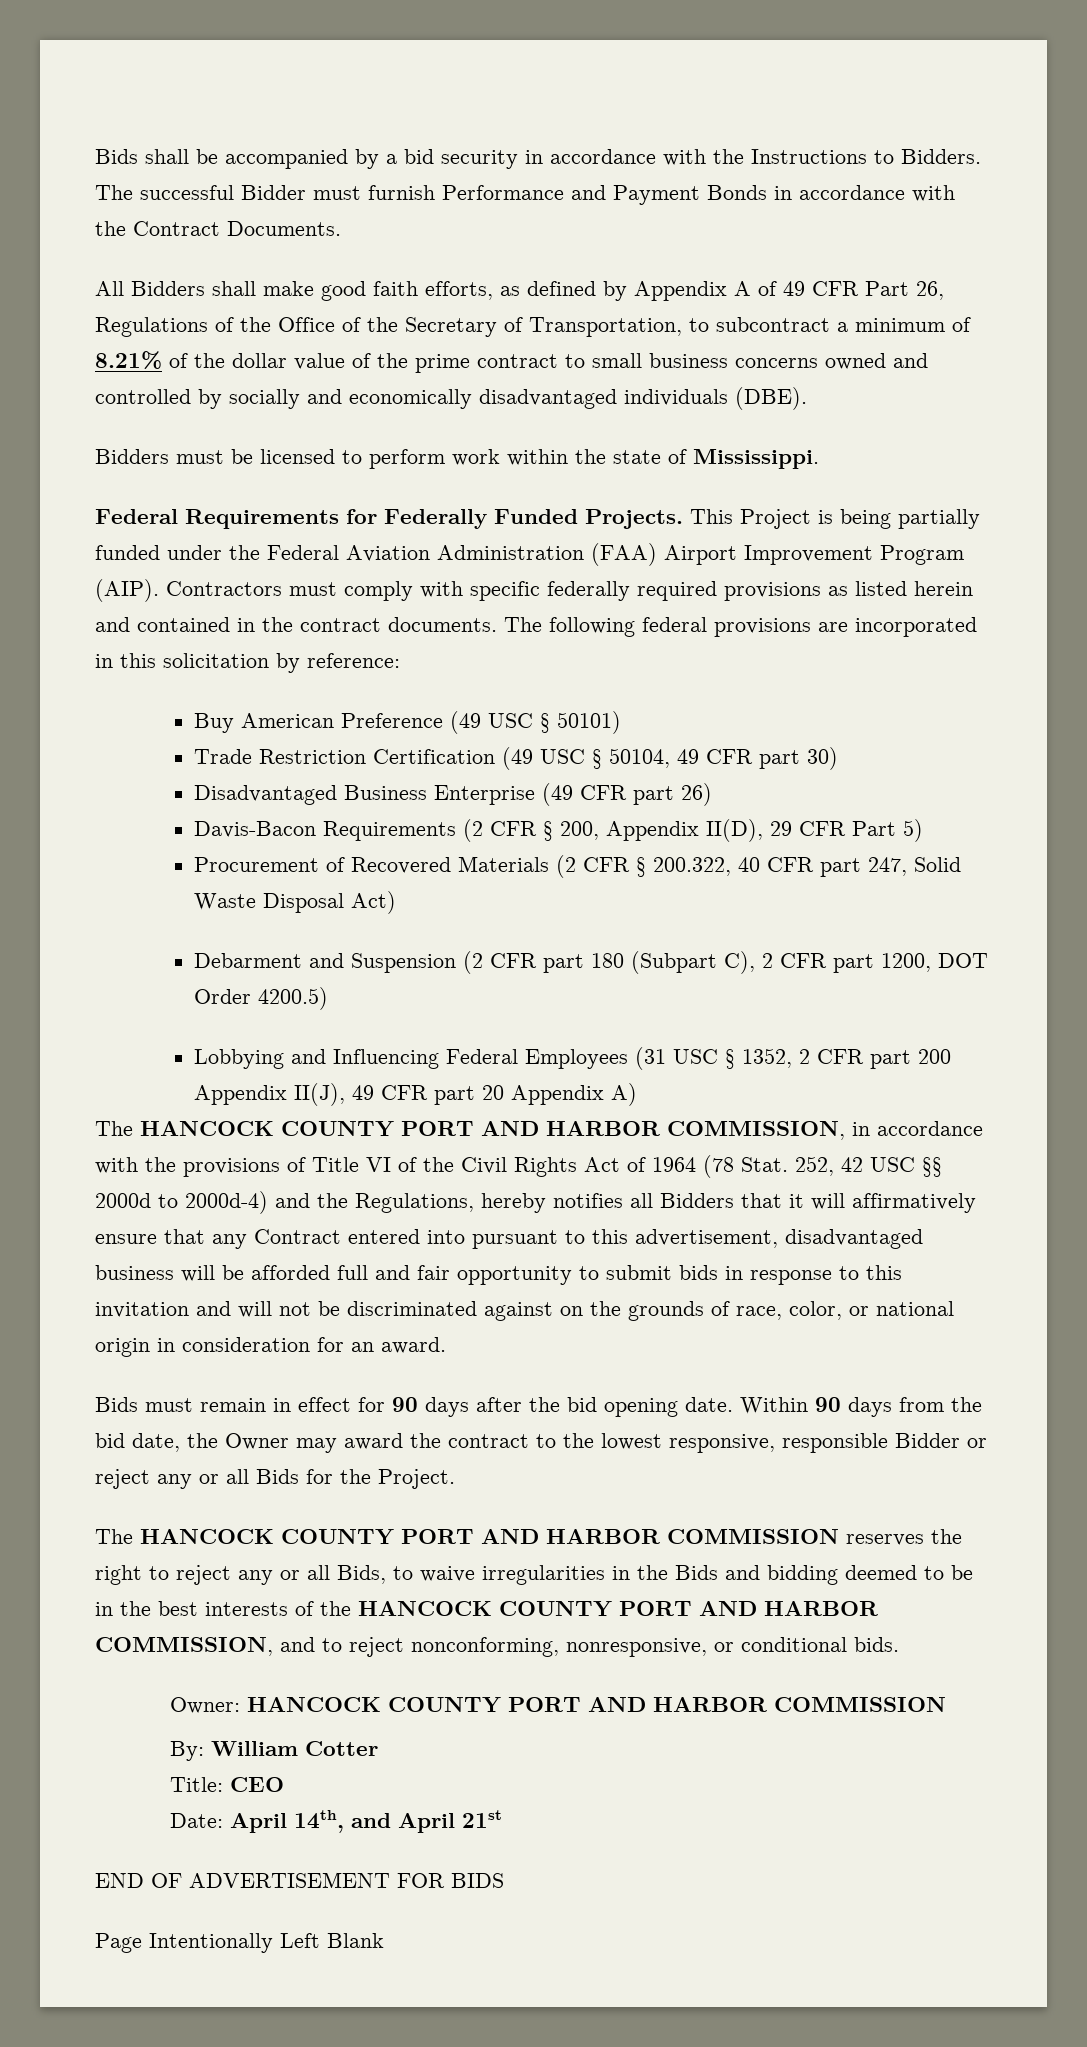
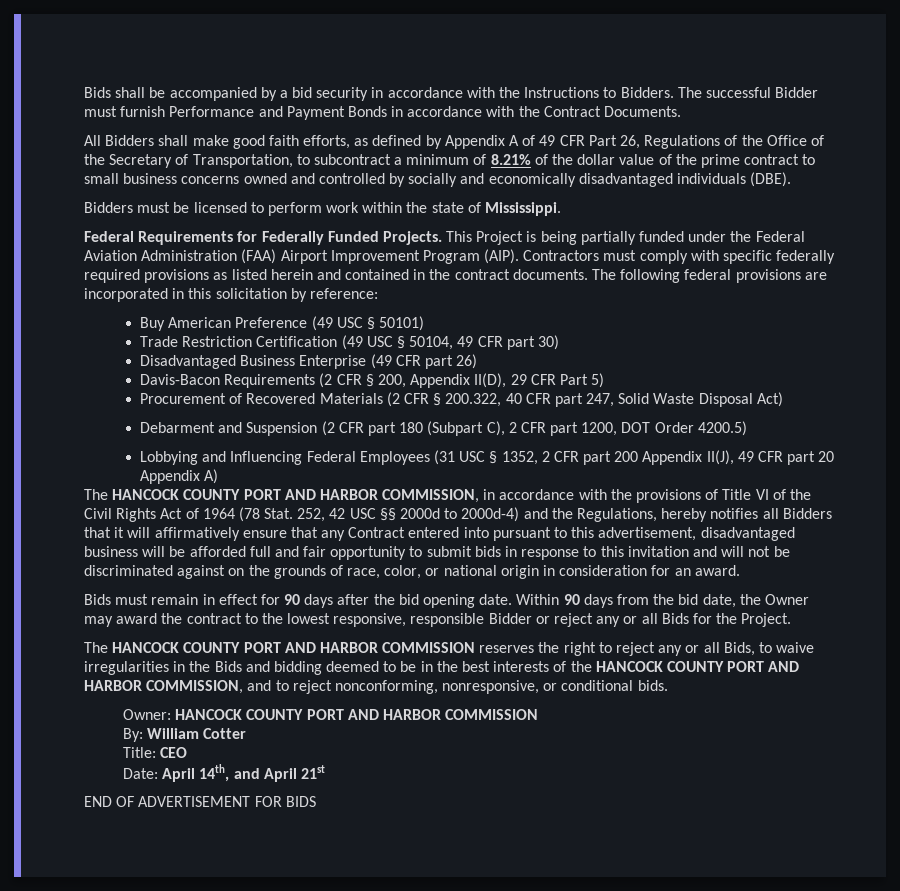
[95,1933,384,1953] // Page Intentionally Left Blank -> (316, 801) none

